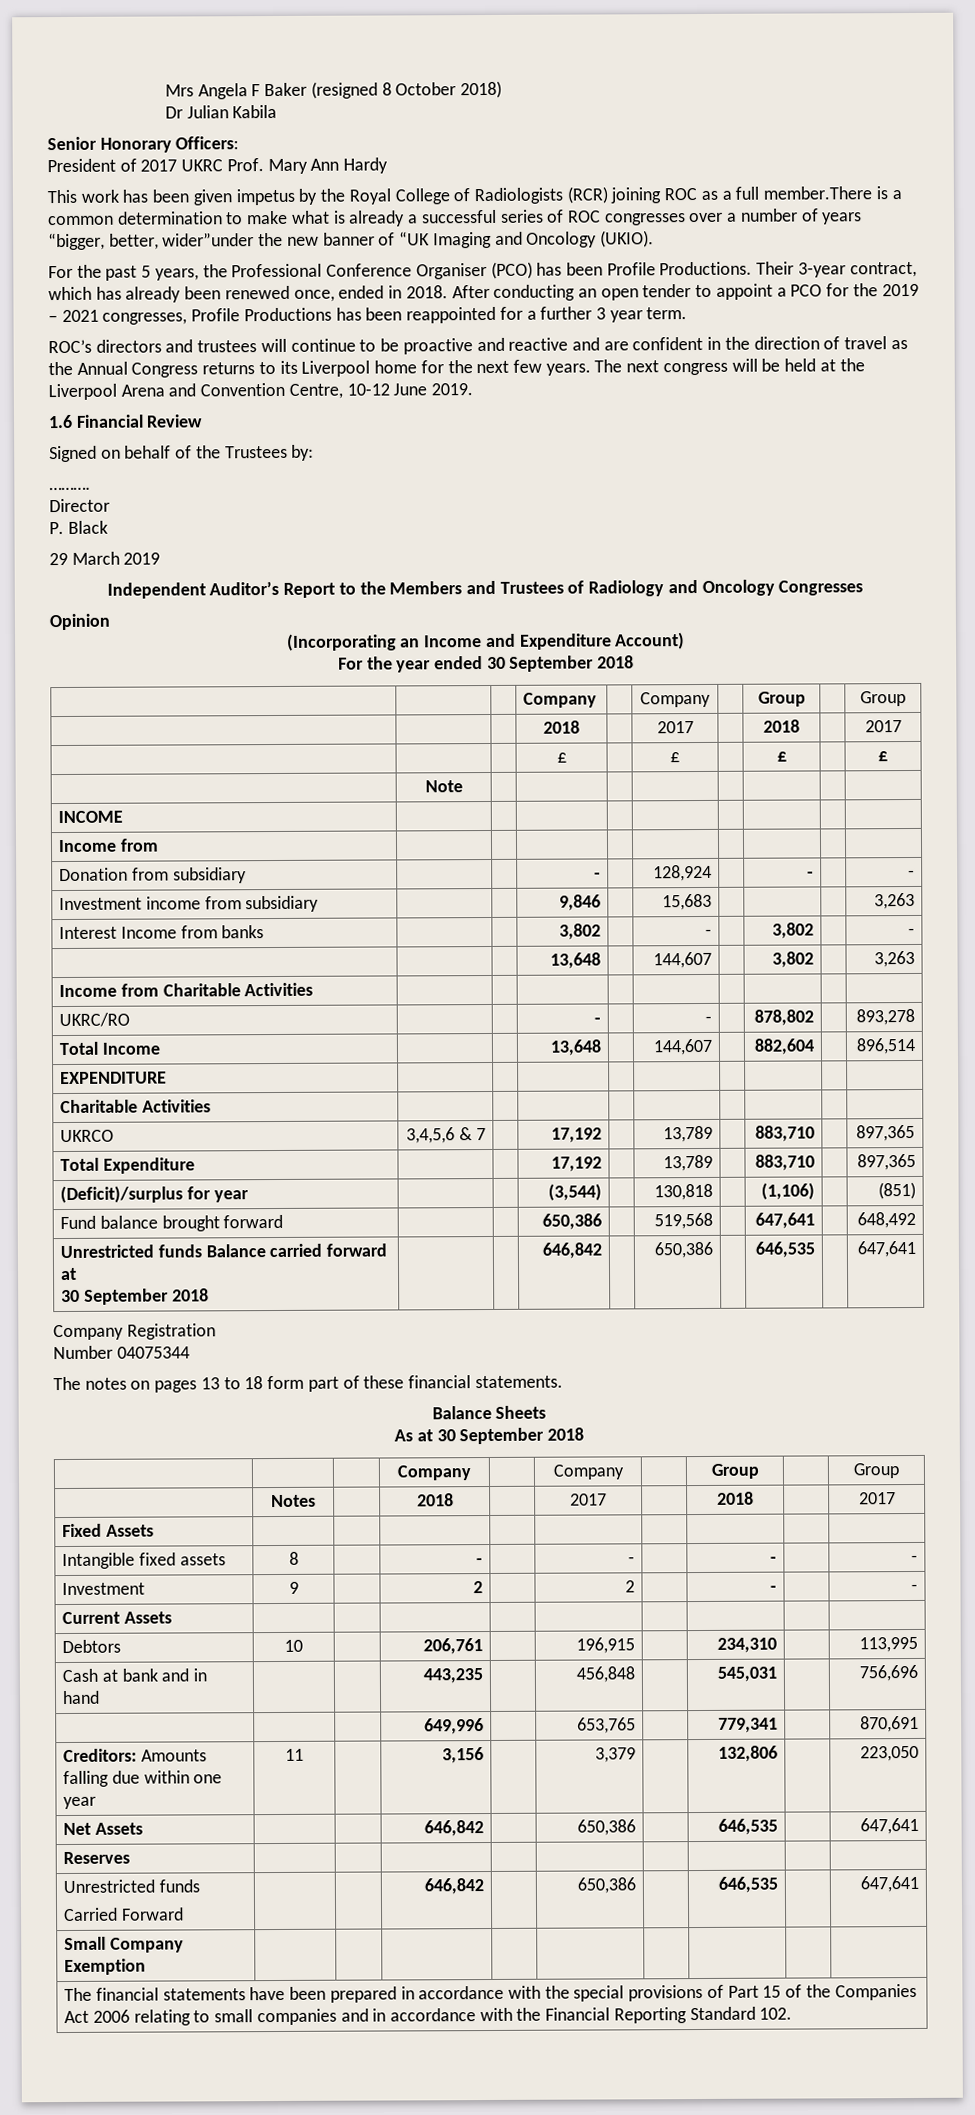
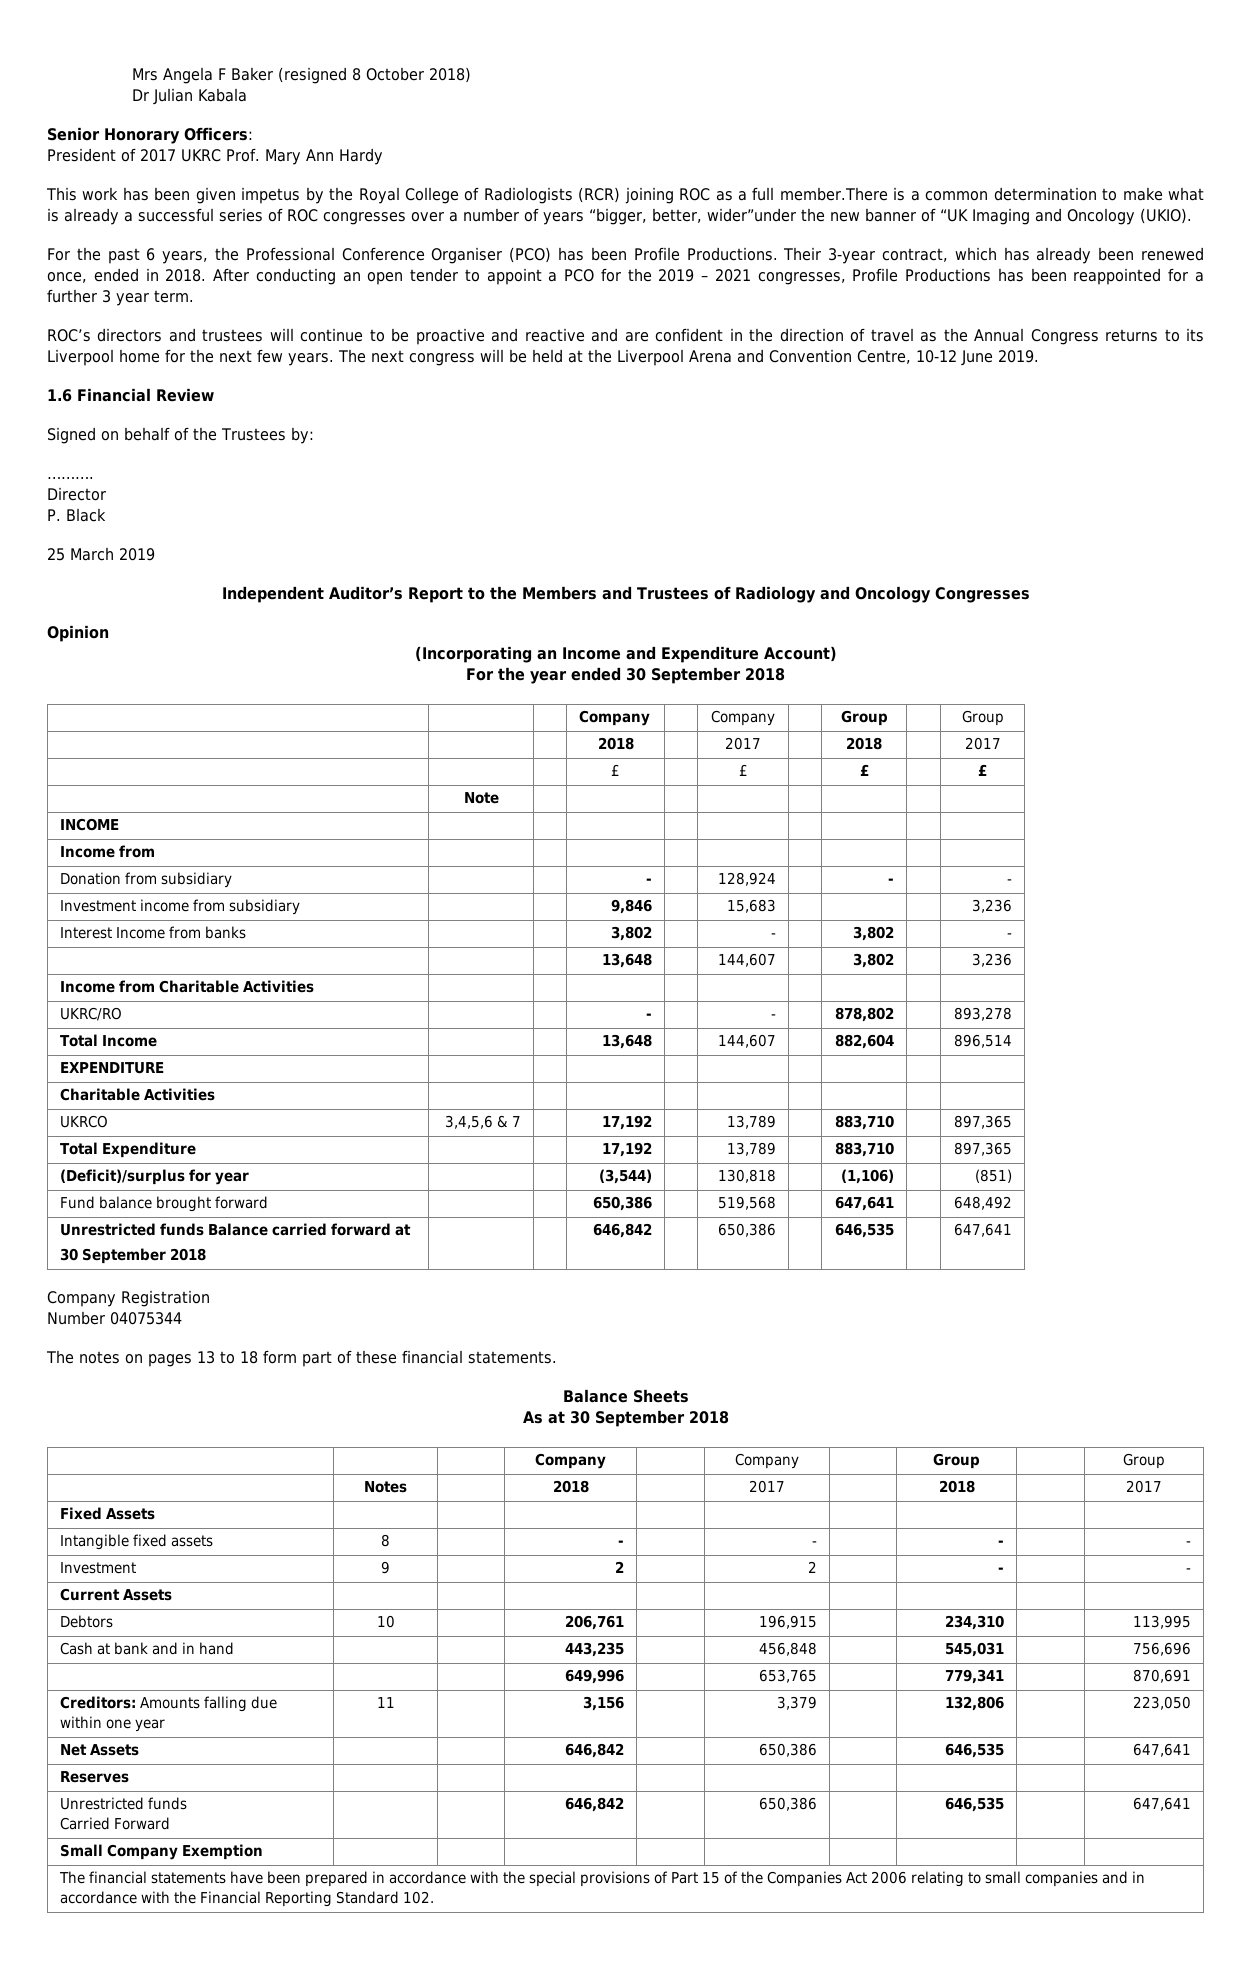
[232,104,278,119] Kabila -> [198,88,248,102] Kabala
[141,265,152,278] 5 -> [146,248,156,261] 6
[49,552,68,566] 29 -> [47,548,65,561] 25
[873,892,915,910] 3,263 -> [972,899,1013,913] 3,236
[873,950,915,968] 3,263 -> [972,953,1013,967] 3,236

